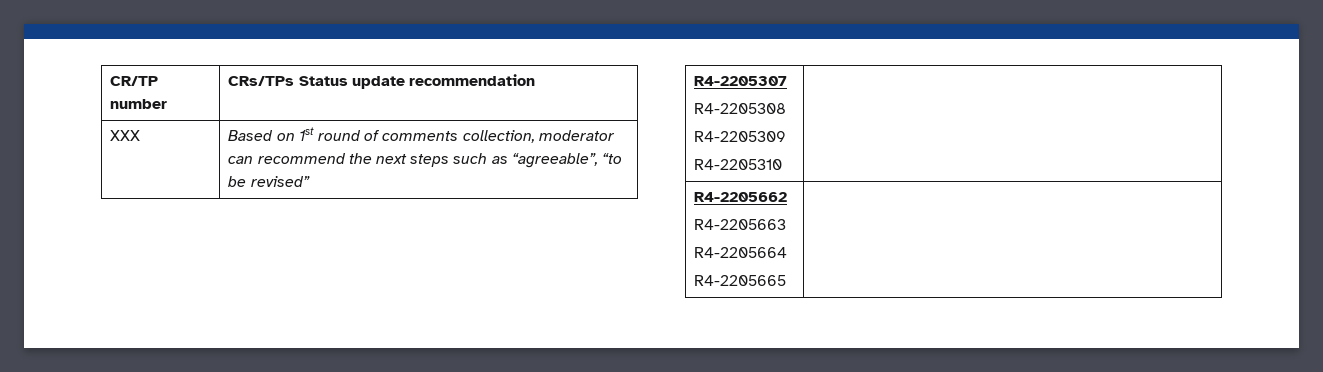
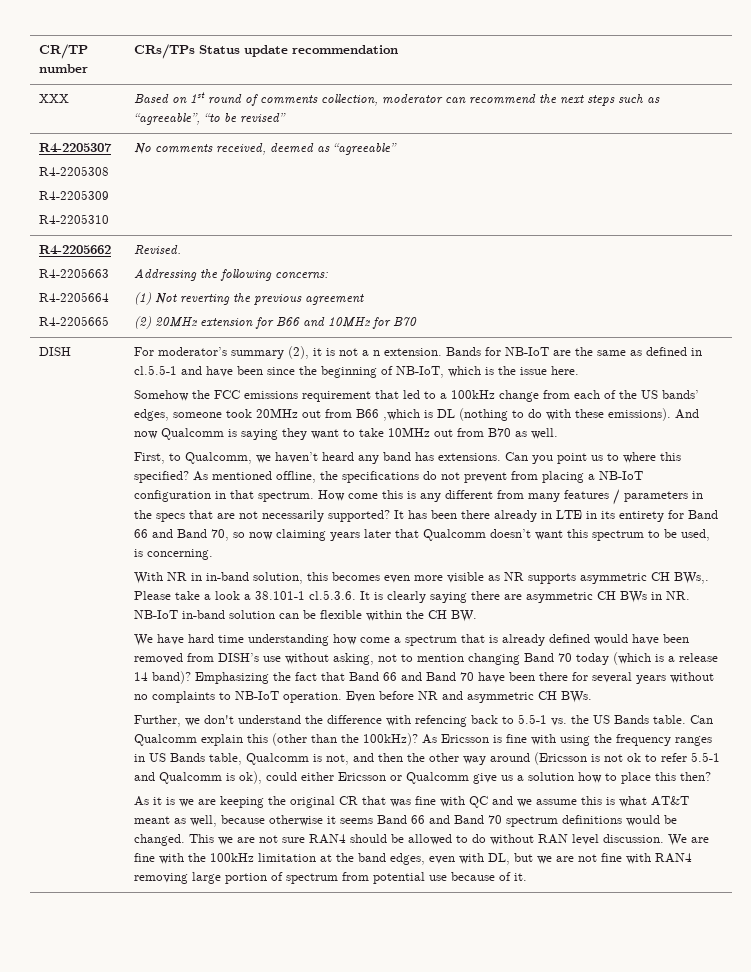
[694,192,788,202] [694,219,787,230] [694,247,788,258] [694,275,787,286] // R4-2205662 // R4-2205663 // R4-2205664 // R4-2205665 | -> [134,143,398,155] [39,245,112,255] [39,268,110,278] [39,292,110,302] [39,316,110,326] [134,245,182,254] [134,268,329,281] [134,292,365,305] [134,316,418,329] [39,347,72,356] [134,346,703,359] [134,365,580,378] [134,390,700,402] [134,408,700,421] [134,427,559,440] [134,452,682,464] [134,471,644,483] [134,489,704,505] [134,510,719,522] [134,529,711,541] [134,549,214,560] [134,572,710,584] [134,590,691,603] [134,610,478,622] [134,634,690,646] [134,652,719,665] [134,671,715,684] [134,691,593,703] [134,714,714,727] [134,733,713,746] [134,752,721,765] [134,771,712,784] [134,796,690,808] [134,815,678,827] [134,834,710,846] [134,853,693,865] [134,872,528,884] No comments received, deemed as “agreeable” // R4-2205662 // R4-2205663 // R4-2205664 // R4-2205665 | Revised. // Addressing the following concerns: // (1) Not reverting the previous agreement // (2) 20MHz extension for B66 and 10MHz for B70 // DISH | For moderator’s summary (2), it is not a n extension. Bands for NB-IoT are the same as defined in cl.5.5-1 and have been since the beginning of NB-IoT, which is the issue here. // Somehow the FCC emissions requirement that led to a 100kHz change from each of the US bands’ edges, someone took 20MHz out from B66 ,which is DL (nothing to do with these emissions). And now Qualcomm is saying they want to take 10MHz out from B70 as well. // First, to Qualcomm, we haven’t heard any band has extensions. Can you point us to where this specified? As mentioned offline, the specifications do not prevent from placing a NB-IoT configuration in that spectrum. How come this is any different from many features / parameters in the specs that are not necessarily supported? It has been there already in LTE in its entirety for Band 66 and Band 70, so now claiming years later that Qualcomm doesn’t want this spectrum to be used, is concerning. // With NR in in-band solution, this becomes even more visible as NR supports asymmetric CH BWs,. Please take a look a 38.101-1 cl.5.3.6. It is clearly saying there are asymmetric CH BWs in NR. NB-IoT in-band solution can be flexible within the CH BW. // We have hard time understanding how come a spectrum that is already defined would have been removed from DISH’s use without asking, not to mention changing Band 70 today (which is a release 14 band)? Emphasizing the fact that Band 66 and Band 70 have been there for several years without no complaints to NB-IoT operation. Even before NR and asymmetric CH BWs. // Further, we don't understand the difference with refencing back to 5.5-1 vs. the US Bands table. Can Qualcomm explain this (other than the 100kHz)? As Ericsson is fine with using the frequency ranges in US Bands table, Qualcomm is not, and then the other way around (Ericsson is not ok to refer 5.5-1 and Qualcomm is ok), could either Ericsson or Qualcomm give us a solution how to place this then? // As it is we are keeping the original CR that was fine with QC and we assume this is what AT&T meant as well, because otherwise it seems Band 66 and Band 70 spectrum definitions would be changed. This we are not sure RAN4 should be allowed to do without RAN level discussion. We are fine with the 100kHz limitation at the band edges, even with DL, but we are not fine with RAN4 removing large portion of spectrum from potential use because of it.

